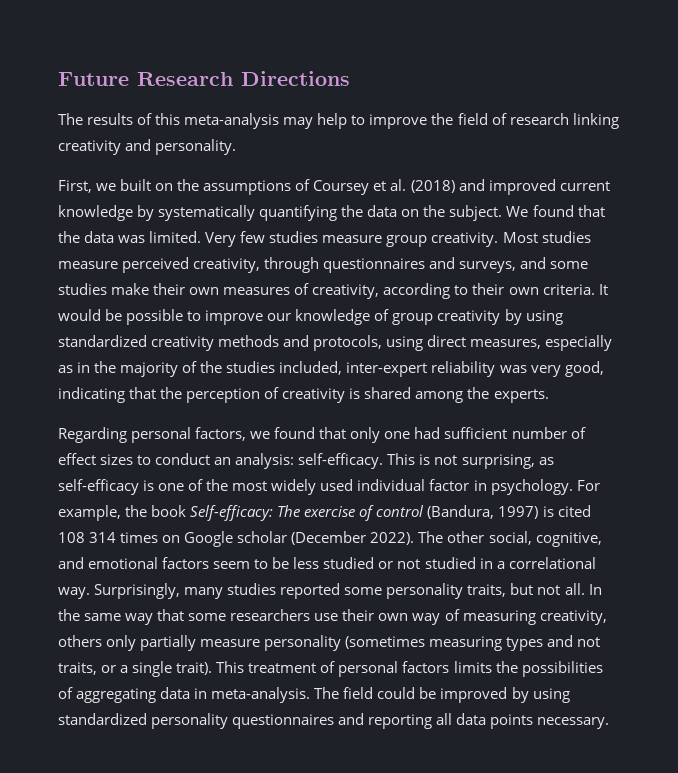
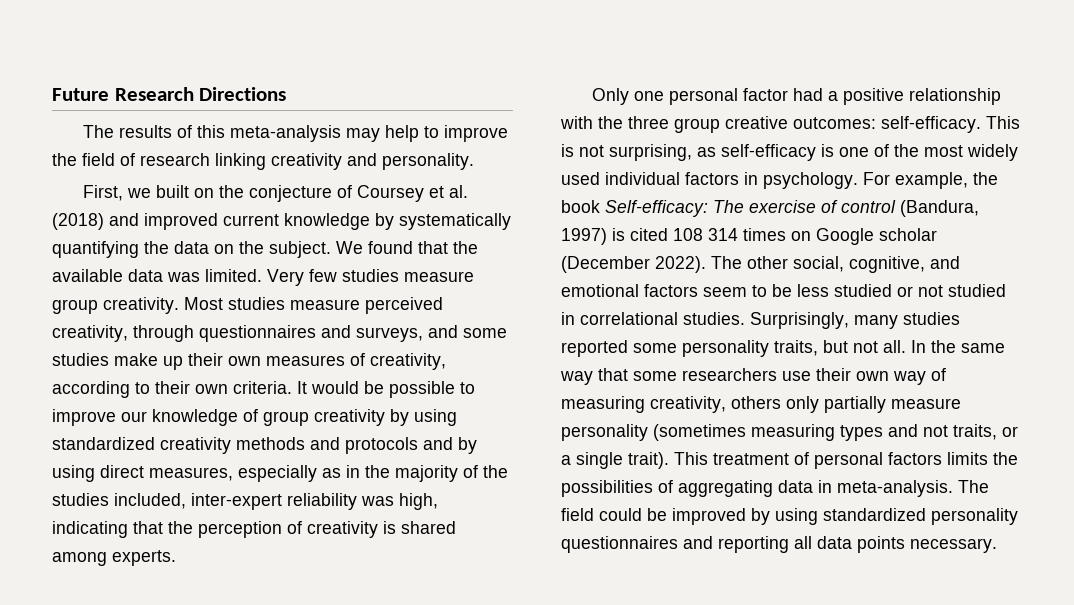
[203,180,292,195] assumptions -> [249,185,333,202] conjecture
(80, 237) none -> [52,269,123,282] available
(150, 289) none -> [163,356,183,370] up
[313,335,383,351] protocols, -> [345,437,477,454] protocols and by
[530,361,604,377] very good, -> [399,493,438,510] high,
[467,387,490,399] the -> (107, 559) none
[58,427,586,443] [58,453,295,469] Regarding personal factors, we found that only one had sufficient number of effect sizes to conduct an analysis: -> [592,88,1002,105] [560,116,876,133] Only one personal factor had a positive relationship with the three group creative outcomes:
[429,479,470,491] factor -> [685,172,739,185] factors
[496,557,596,569] [58,587,90,599] a correlational way. -> [580,312,745,325] correlational studies.

